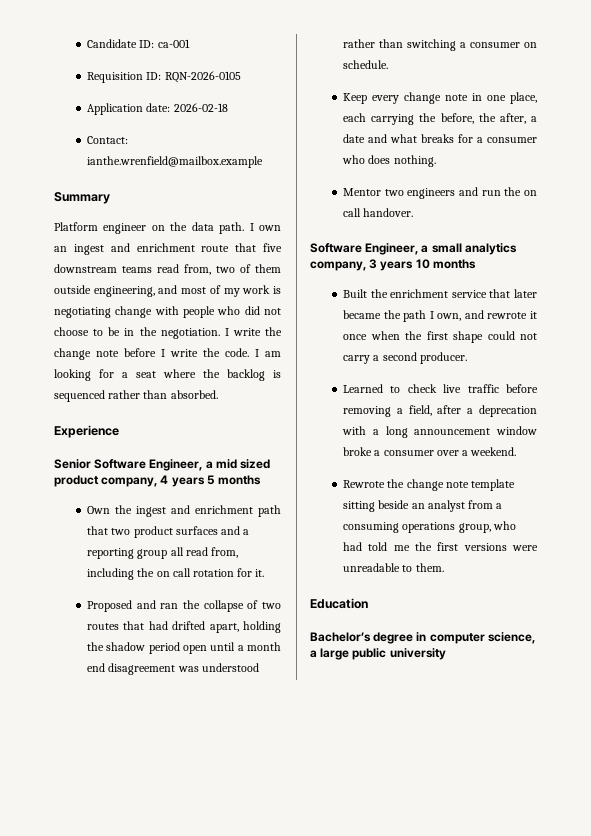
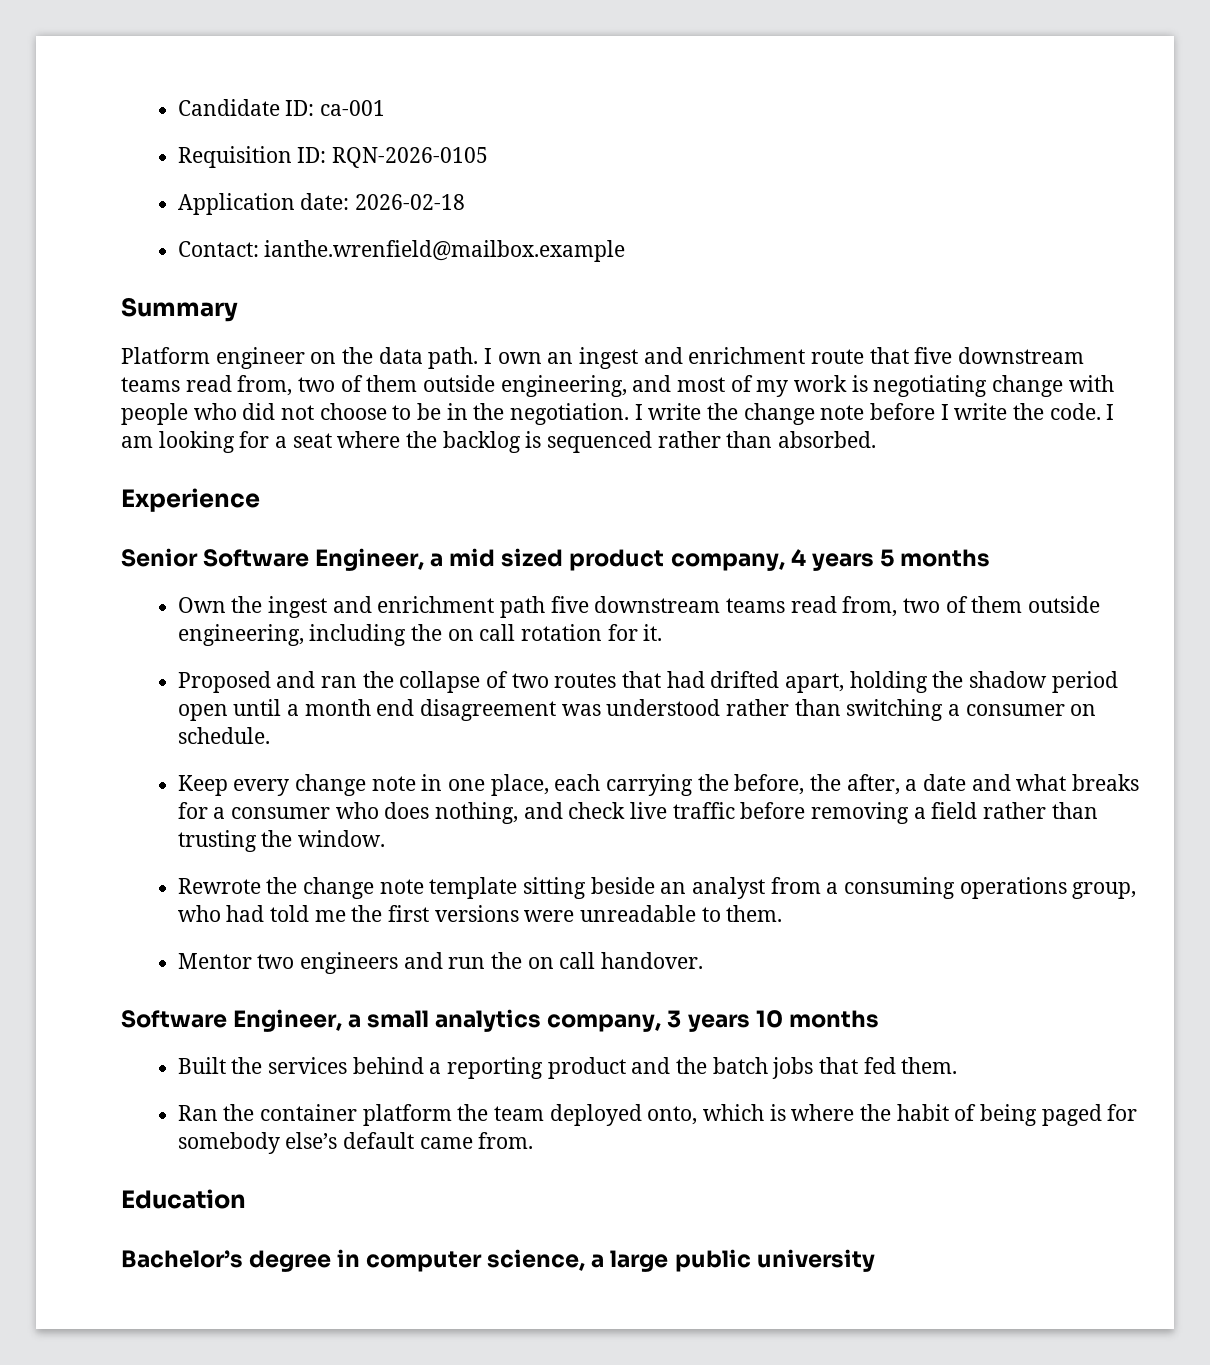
[87,526,250,538] [87,547,239,559] that two product surfaces and a reporting group all read from, -> [550,596,1100,617] [177,624,304,646] five downstream teams read from, two of them outside engineering,
[393,155,436,167] [343,187,537,199] [343,208,414,217] [310,243,517,255] [310,259,476,271] [343,289,537,298] [343,310,537,322] [343,331,537,343] [343,352,467,364] [343,384,401,393] nothing. // Mentor two engineers and run the on call handover. // Software Engineer, a small analytics company, 3 years 10 months // Built the enrichment service that later became the path I own, and rewrote it once when the first shape could not carry a second producer. // Learned to -> [434,802,563,824] nothing, and
[408,405,537,417] [342,426,537,438] [343,447,517,456] field, after a deprecation with a long announcement window broke a consumer over a weekend. -> [931,802,1098,819] [177,830,385,852] field rather than trusting the window.
(444, 567) none -> [177,952,703,974] [121,1009,879,1032] [177,1057,958,1079] [177,1104,1138,1126] [177,1132,534,1154] // Mentor two engineers and run the on call handover. // Software Engineer, a small analytics company, 3 years 10 months // Built the services behind a reporting product and the batch jobs that fed them. // Ran the container platform the team deployed onto, which is where the habit of being paged for somebody else’s default came from.

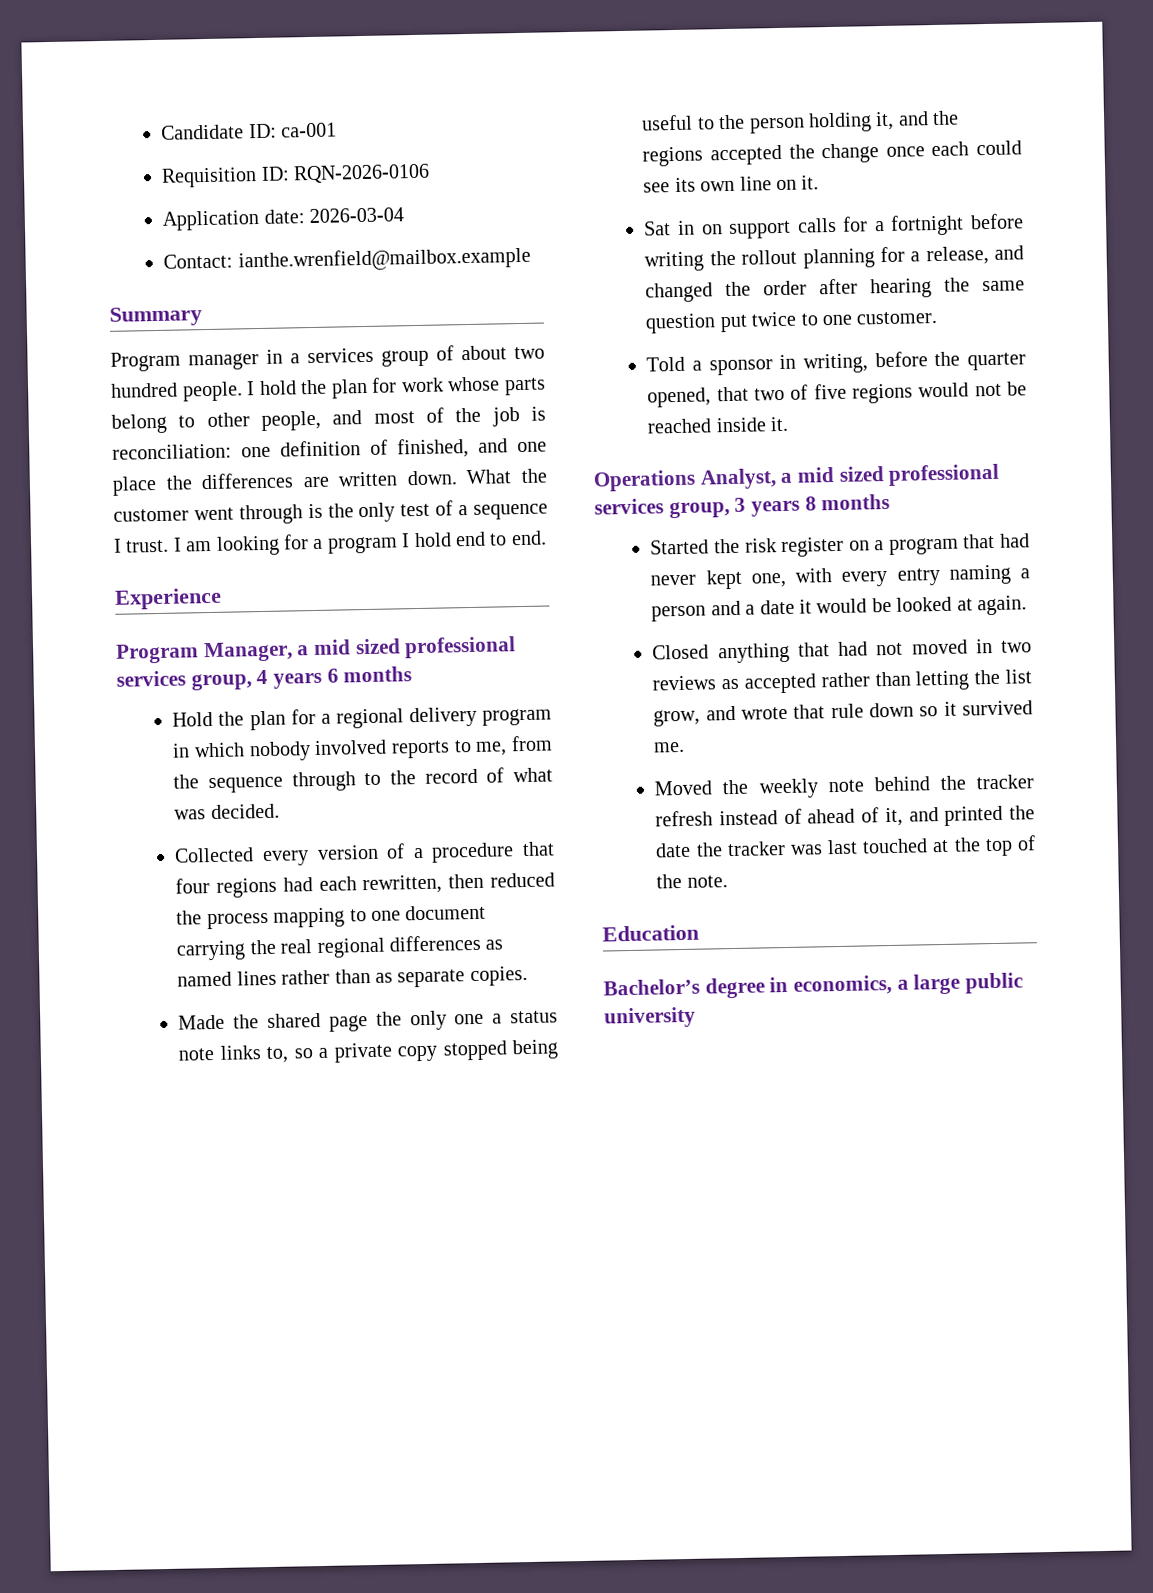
[331,147,488,168] RQN-2026-0105 -> [293,163,431,184] RQN-2026-0106
[354,194,465,210] 2026-02-18 -> [309,207,405,224] 2026-03-04
[121,347,1085,369] [121,375,1114,397] [121,403,1101,425] Platform engineer on the data path. I own an ingest and enrichment route that five downstream teams read from, two of them outside engineering, and most of my work is negotiating change with people who did not choose to be in the negotiation. I write the change note before I write the code. -> [110,345,545,372] [110,376,546,402] [111,406,546,434] [112,438,547,460] [112,468,547,496] [113,500,549,525] [113,538,170,553] Program manager in a services group of about two hundred people. I hold the plan for work whose parts belong to other people, and most of the job is reconciliation: one definition of finished, and one place the differences are written down. What the customer went through is the only test of a sequence I trust.
[292,431,877,453] [121,488,260,512] [121,548,785,571] seat where the backlog is sequenced rather than absorbed. // Experience // Senior Software Engineer, a mid sized product company, -> [326,530,547,554] [114,587,222,610] [116,636,517,664] [116,670,252,691] program I hold end to end. // Experience // Program Manager, a mid sized professional services group,
[879,549,990,567] [177,596,1100,618] [177,624,663,646] [177,671,1118,693] [177,699,1097,721] [177,727,270,744] [177,774,1140,796] [177,802,1098,824] [177,830,385,852] [177,877,1137,899] [177,905,783,922] [177,952,703,974] [121,1009,879,1032] [177,1057,958,1079] [177,1104,1138,1126] [177,1132,534,1154] 5 months // Own the ingest and enrichment path five downstream teams read from, two of them outside engineering, including the on call rotation for it. // Proposed and ran the collapse of two routes that had drifted apart, holding the shadow period open until a month end disagreement was understood rather than switching a consumer on schedule. // Keep every change note in one place, each carrying the before, the after, a date and what breaks for a consumer who does nothing, and check live traffic before removing a field rather than trusting the window. // Rewrote the change note template sitting beside an analyst from a consuming operations group, who had told me the first versions were unreadable to them. // Mentor two engineers and run the on call handover. // Software Engineer, a small analytics company, 3 years 10 months // Built the services behind a reporting product and the batch jobs that fed them. // Ran the container platform the team deployed onto, which is where the habit of being paged for somebody else’s default came from. -> [326,666,413,683] [172,706,552,731] [172,735,553,762] [173,767,553,794] [174,803,280,820] [174,841,555,867] [175,872,555,898] [176,904,487,930] [176,934,504,961] [177,965,528,988] [178,1010,558,1032] [178,1039,559,1063] [641,110,960,134] [642,140,1022,167] [643,175,820,193] [643,213,1024,239] [644,245,1024,272] [645,277,1025,303] [645,310,938,334] [646,351,1026,376] [647,381,1027,408] [647,416,790,434] [593,463,1001,492] [594,493,891,519] [650,533,1030,558] [650,564,1030,590] [651,595,1027,622] [652,638,1032,664] [652,669,1032,694] [653,700,1033,727] [653,741,686,753] [654,774,1034,799] [655,805,1035,827] [655,835,1036,858] [656,873,728,889] 6 months // Hold the plan for a regional delivery program in which nobody involved reports to me, from the sequence through to the record of what was decided. // Collected every version of a procedure that four regions had each rewritten, then reduced the process mapping to one document carrying the real regional differences as named lines rather than as separate copies. // Made the shared page the only one a status note links to, so a private copy stopped being useful to the person holding it, and the regions accepted the change once each could see its own line on it. // Sat in on support calls for a fortnight before writing the rollout planning for a release, and changed the order after hearing the same question put twice to one customer. // Told a sponsor in writing, before the quarter opened, that two of five regions would not be reached inside it. // Operations Analyst, a mid sized professional services group, 3 years 8 months // Started the risk register on a program that had never kept one, with every entry naming a person and a date it would be looked at again. // Closed anything that had not moved in two reviews as accepted rather than letting the list grow, and wrote that rule down so it survived me. // Moved the weekly note behind the tracker refresh instead of ahead of it, and printed the date the tracker was last touched at the top of the note.
[366,1249,586,1272] computer science, -> [793,974,893,996] economics,

